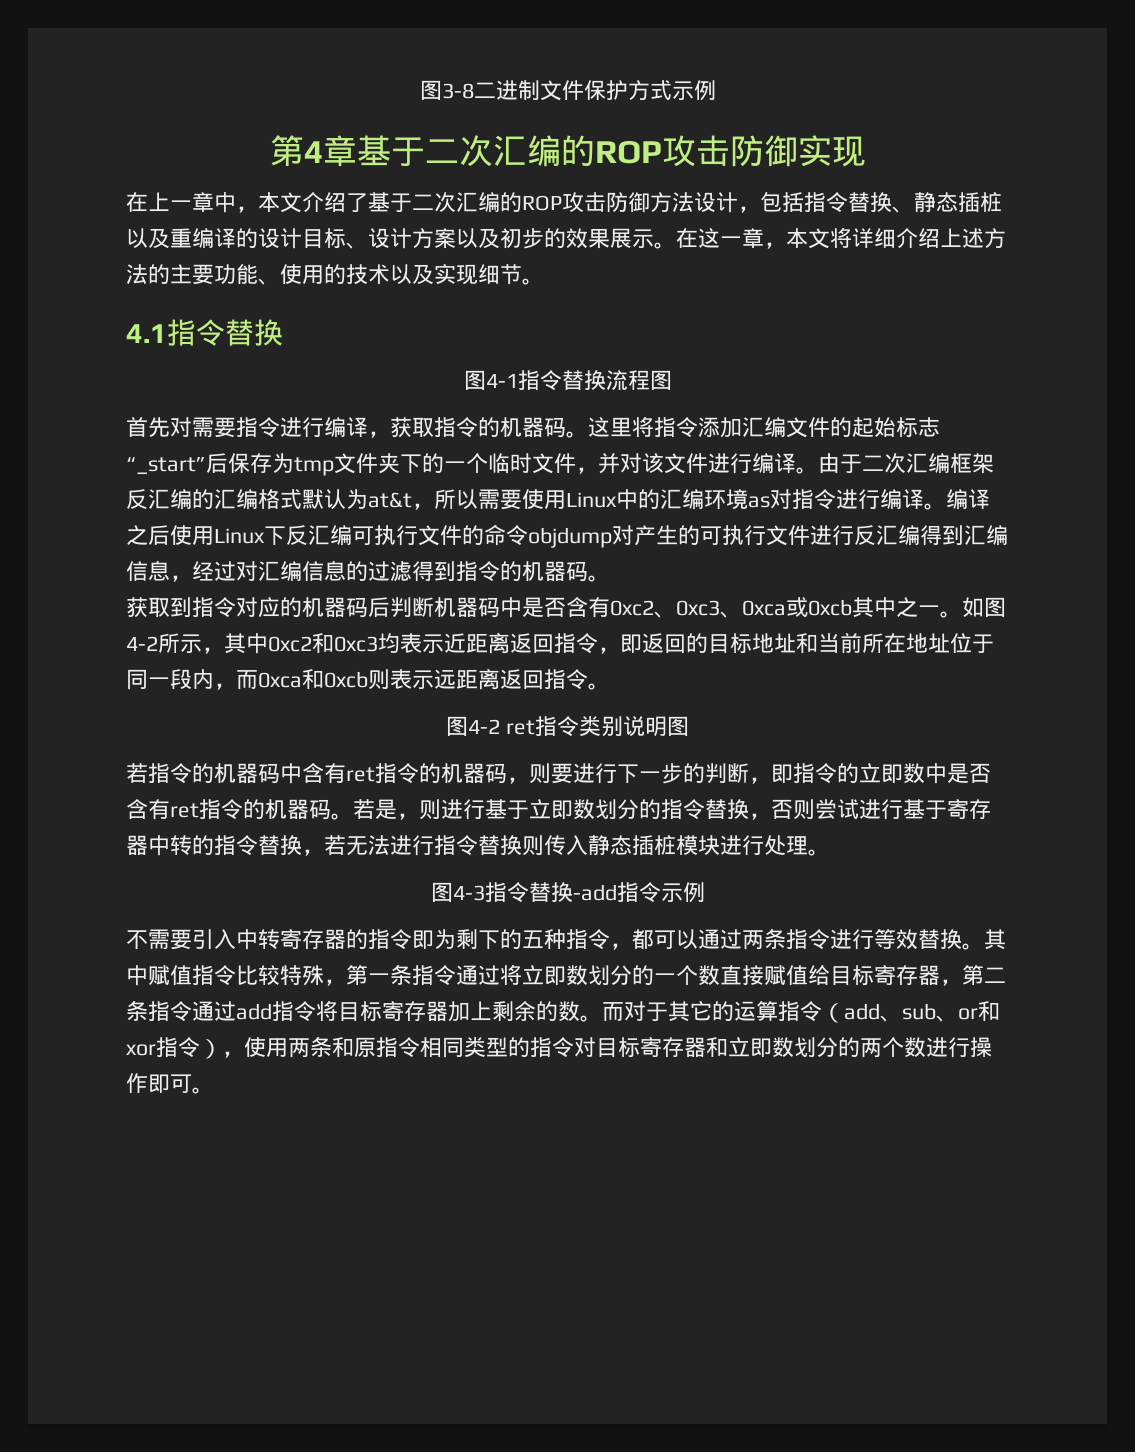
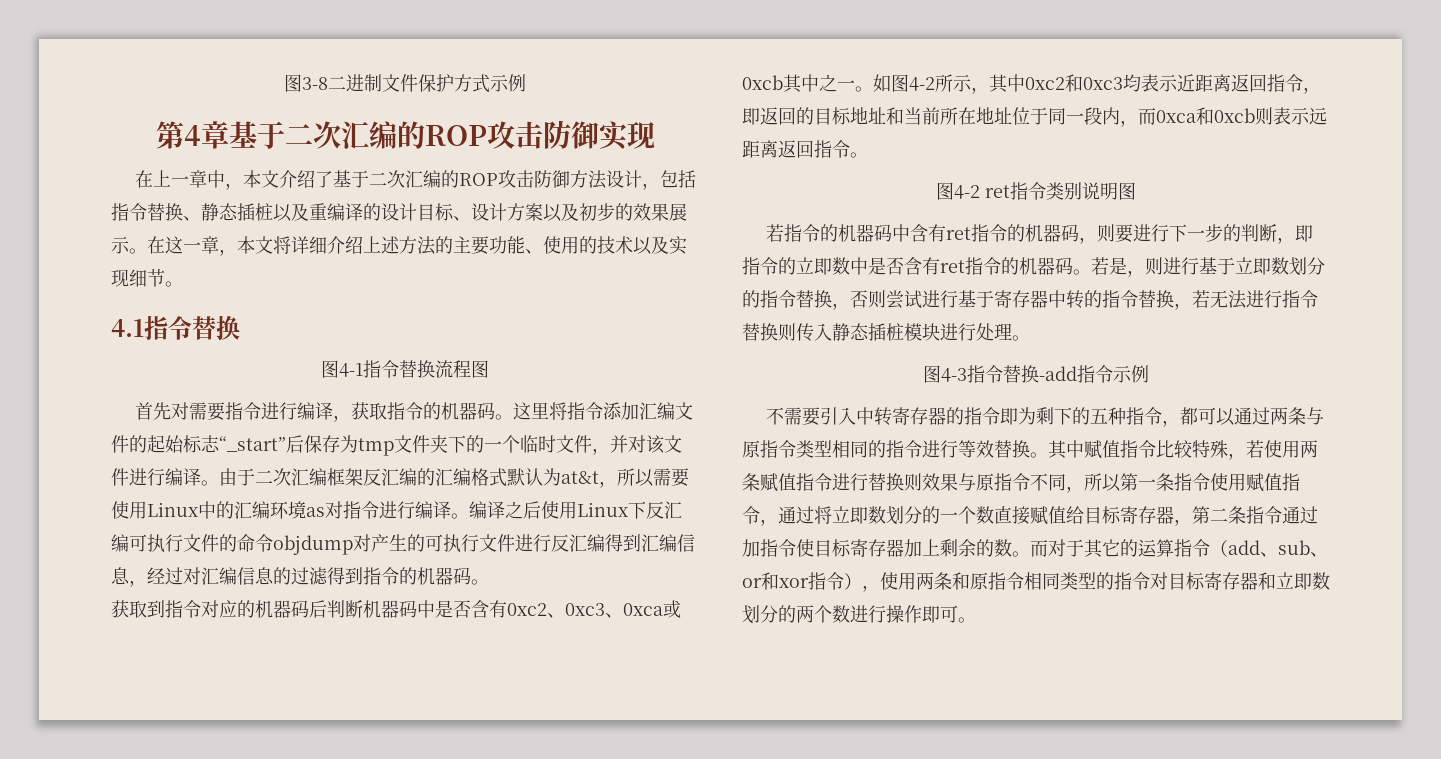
(786, 939) none -> [1305,407,1324,425] [742,440,886,458] 与原指令类型相同的
[346,965,456,986] 第一条指令 -> [1246,440,1318,458] [742,473,1300,493] [742,506,778,526] 若使用两条赋值指令进行替换则效果与原指令不同，所以第一条指令使用赋值指令，
[236,1000,338,1022] add指令将 -> [742,539,814,557] 加指令使

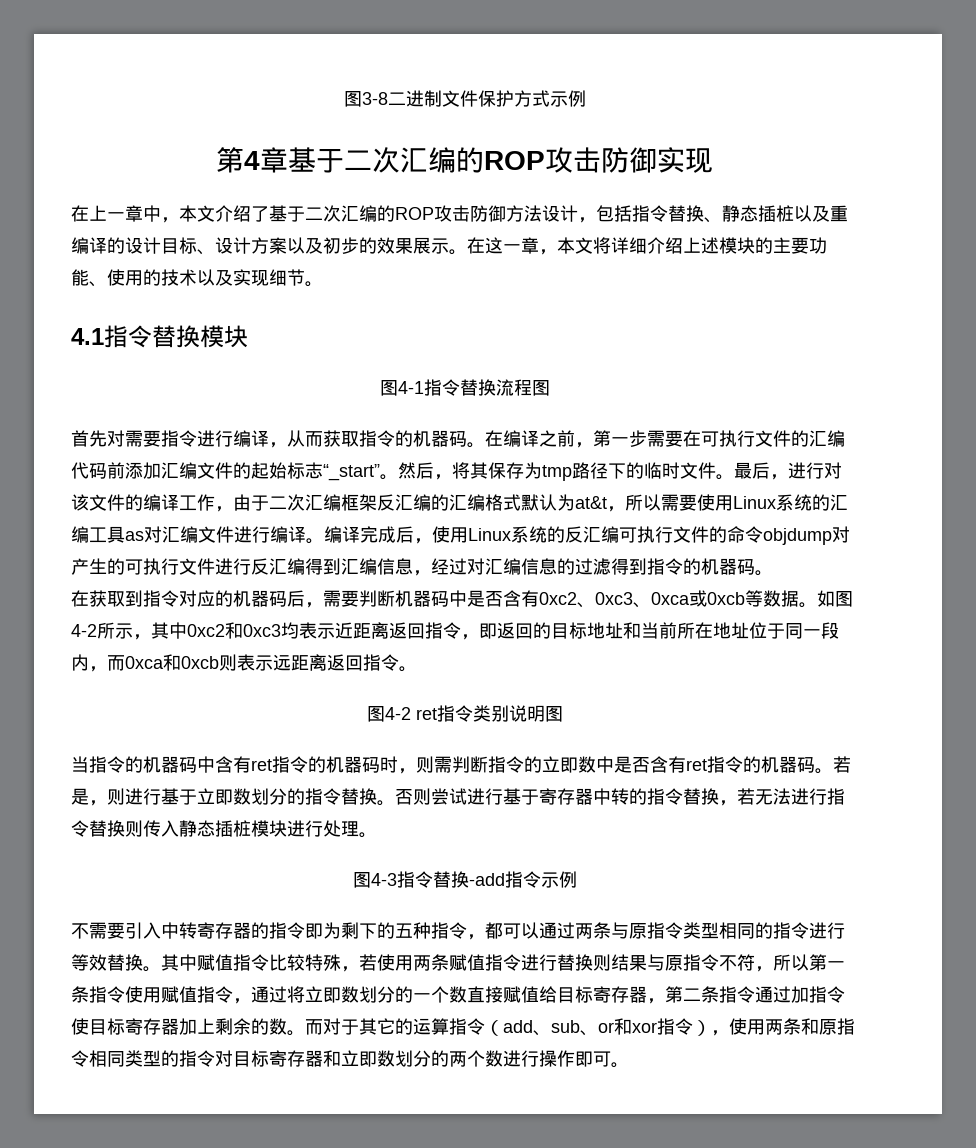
[399,236,436,255] 方法 -> [719,237,755,254] 模块
(240, 327) none -> [200,325,248,348] 模块
(351, 418) none -> [287,430,323,447] 从而
[512,402,603,420] 这里将指令 -> [485,430,845,448] [71,462,125,479] 在编译之前，第一步需要在可执行文件的汇编代码前
[286,435,682,456] [111,468,219,486] 后保存为tmp文件夹下的一个临时文件，并对该文件进行编译。 -> [380,462,842,481] [71,494,233,512] 。然后，将其保存为tmp路径下的临时文件。最后，进行对该文件的编译工作，
[198,501,379,519] 中的汇编环境as对指令 -> [776,494,848,511] [71,526,234,543] 系统的汇编工具as对汇编文件
[505,501,646,519] 之后使用Linux下 -> [360,526,565,544] 完成后，使用Linux系统的
(489, 582) none -> [71,590,89,607] 在
(327, 609) none -> [305,590,359,608] ，需要
[783,74,855,93] 其中之一 -> [745,590,799,607] 等数据
[765,224,784,242] 若 -> [71,756,89,773] 当
[1078,224,1313,244] ，则要进行下一步的判断，即 -> [380,756,488,774] 时，则需判断
[832,303,850,310] ， -> [377,800,395,806] 。
[922,473,940,491] 效 -> [611,954,629,971] 结
[1048,474,1066,491] 同 -> [737,954,755,971] 符

